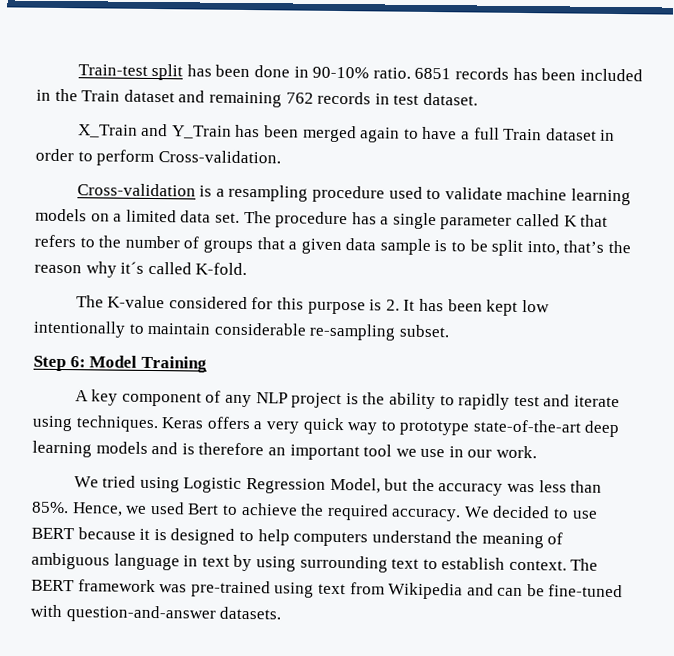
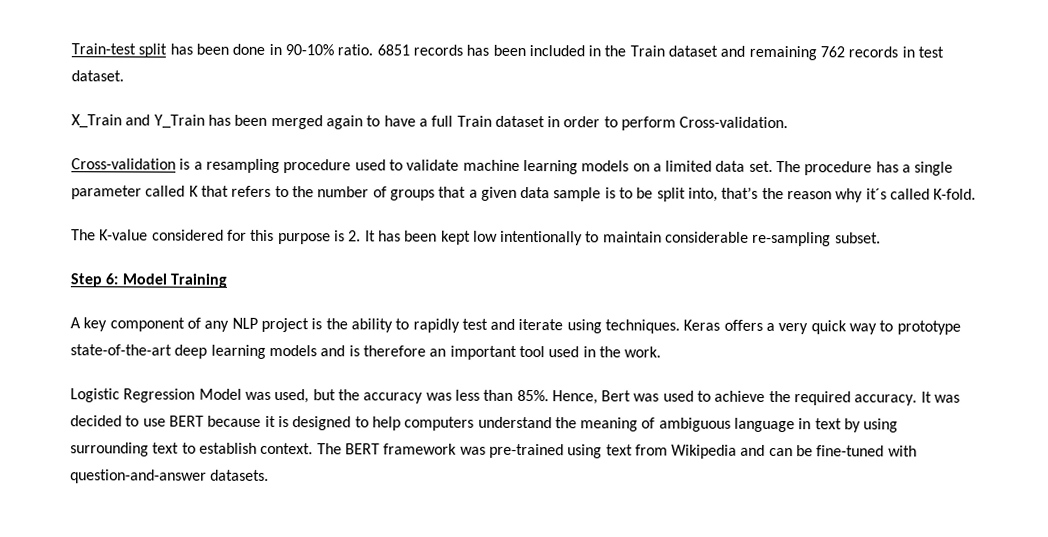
[395,445,538,459] [73,475,381,494] we use in our work. // We tried using Logistic Regression Model, -> [548,346,662,358] [70,388,310,404] used in the work. // Logistic Regression Model was used,
[125,501,220,515] we used Bert -> [601,390,694,402] Bert was used
[463,506,490,518] We -> [920,391,961,403] It was

